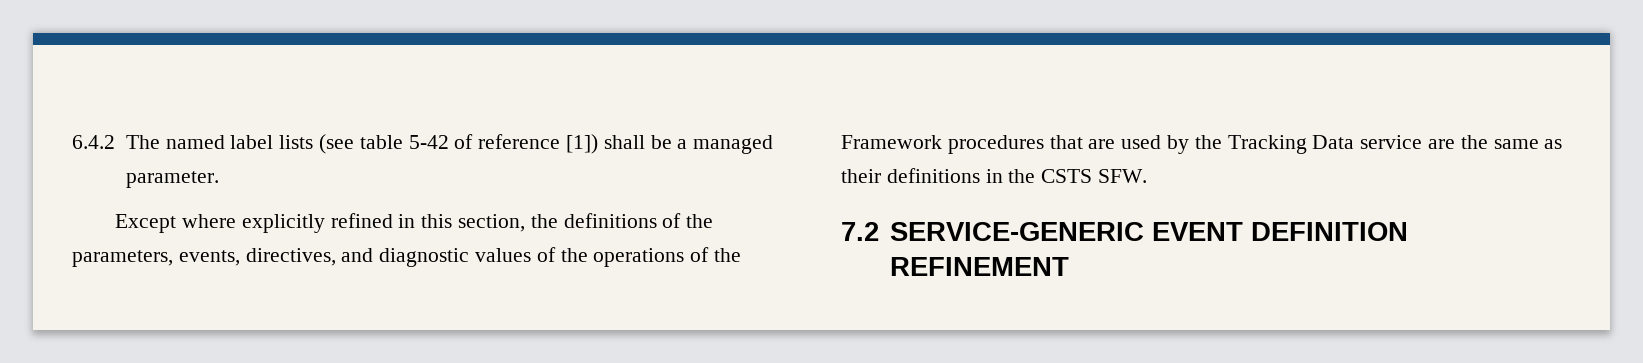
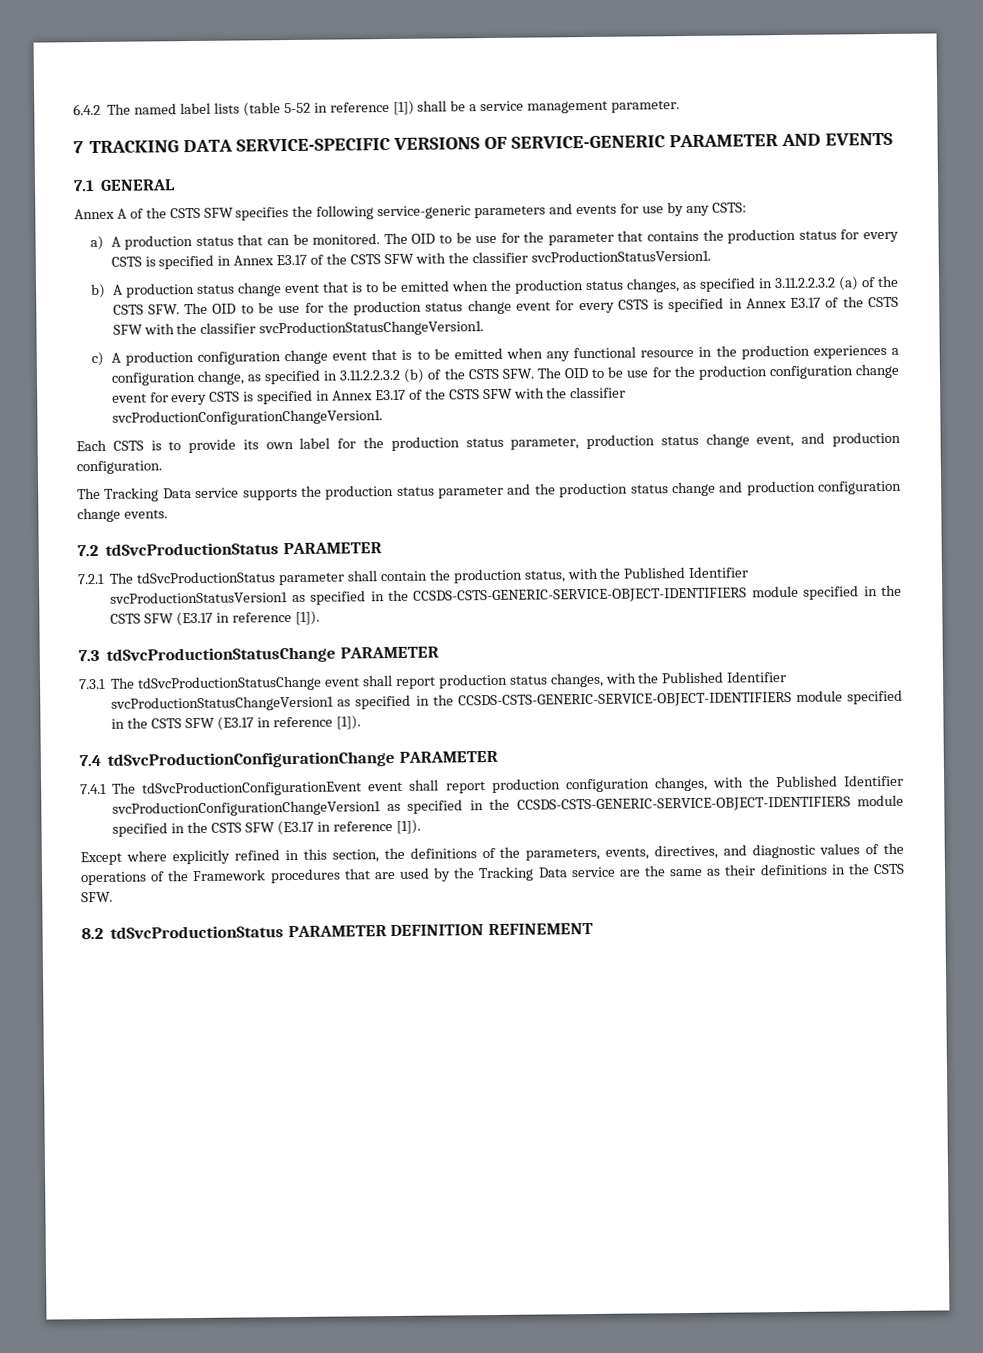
[318,134,474,154] (see table 5-42 of -> [242,102,328,117] (table 5-52 in
[693,135,774,154] managed -> [480,100,609,114] service management
(219, 179) none -> [73,132,894,154] [73,179,177,192] [74,202,747,221] [90,228,899,251] [110,249,711,270] [91,275,899,299] [112,296,900,316] [112,320,485,337] [91,344,899,367] [110,363,900,386] [111,386,627,406] [111,409,383,426] [76,431,902,454] [76,460,162,475] [77,480,902,502] [77,507,168,523] [77,542,382,557] [77,566,750,586] [110,584,902,605] [110,610,320,627] [78,646,439,664] [79,671,788,692] [111,689,904,712] [111,715,361,731] [79,750,498,769] [80,774,904,797] [112,794,904,817] [112,819,421,837] // 7 TRACKING DATA SERVICE-SPECIFIC VERSIONS OF SERVICE-GENERIC PARAMETER AND EVENTS // 7.1 GENERAL // Annex A of the CSTS SFW specifies the following service-generic parameters and events for use by any CSTS: // a) A production status that can be monitored. The OID to be use for the parameter that contains the production status for every CSTS is specified in Annex E3.17 of the CSTS SFW with the classifier svcProductionStatusVersion1. // b) A production status change event that is to be emitted when the production status changes, as specified in 3.11.2.2.3.2 (a) of the CSTS SFW. The OID to be use for the production status change event for every CSTS is specified in Annex E3.17 of the CSTS SFW with the classifier svcProductionStatusChangeVersion1. // c) A production configuration change event that is to be emitted when any functional resource in the production experiences a configuration change, as specified in 3.11.2.2.3.2 (b) of the CSTS SFW. The OID to be use for the production configuration change event for every CSTS is specified in Annex E3.17 of the CSTS SFW with the classifier svcProductionConfigurationChangeVersion1. // Each CSTS is to provide its own label for the production status parameter, production status change event, and production configuration. // The Tracking Data service supports the production status parameter and the production status change and production configuration change events. // 7.2 tdSvcProductionStatus PARAMETER // 7.2.1 The tdSvcProductionStatus parameter shall contain the production status, with the Published Identifier svcProductionStatusVersion1 as specified in the CCSDS-CSTS-GENERIC-SERVICE-OBJECT-IDENTIFIERS module specified in the CSTS SFW (E3.17 in reference [1]). // 7.3 tdSvcProductionStatusChange PARAMETER // 7.3.1 The tdSvcProductionStatusChange event shall report production status changes, with the Published Identifier svcProductionStatusChangeVersion1 as specified in the CCSDS-CSTS-GENERIC-SERVICE-OBJECT-IDENTIFIERS module specified in the CSTS SFW (E3.17 in reference [1]). // 7.4 tdSvcProductionConfigurationChange PARAMETER // 7.4.1 The tdSvcProductionConfigurationEvent event shall report production configuration changes, with the Published Identifier svcProductionConfigurationChangeVersion1 as specified in the CCSDS-CSTS-GENERIC-SERVICE-OBJECT-IDENTIFIERS module specified in the CSTS SFW (E3.17 in reference [1]).
[841,222,1243,241] 7.2 SERVICE-GENERIC EVENT -> [81,925,387,940] 8.2 tdSvcProductionStatus PARAMETER

